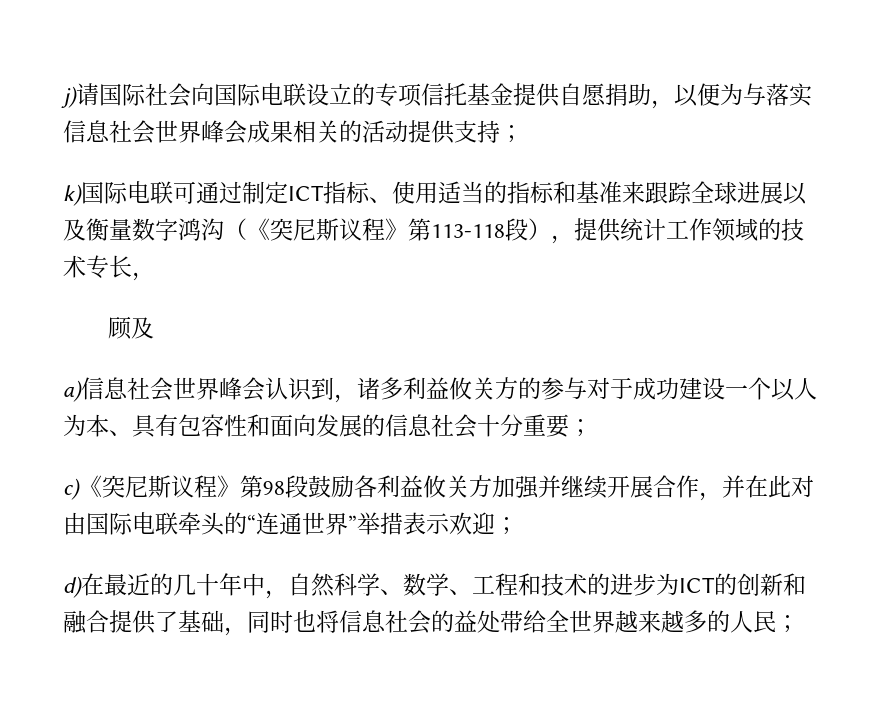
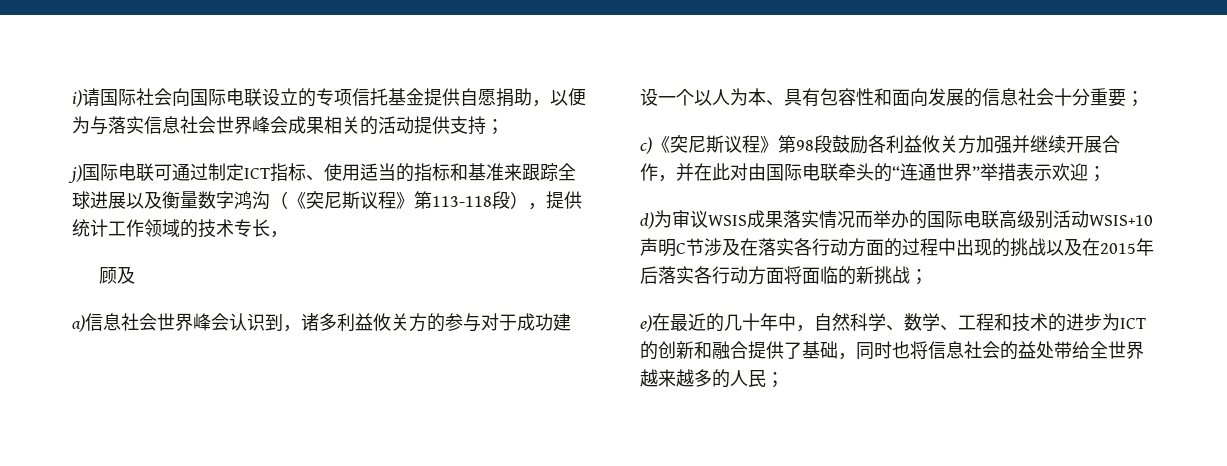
[61,86,78,108] j) -> [72,90,82,107] i)
[63,184,83,206] k) -> [68,165,82,183] j)
(83, 587) none -> [654,210,1153,229] [640,238,1154,257] [640,266,928,285] [640,315,652,332] 为审议WSIS成果落实情况而举办的国际电联高级别活动WSIS+10声明C节涉及在落实各行动方面的过程中出现的挑战以及在2015年后落实各行动方面将面临的新挑战； // e)

